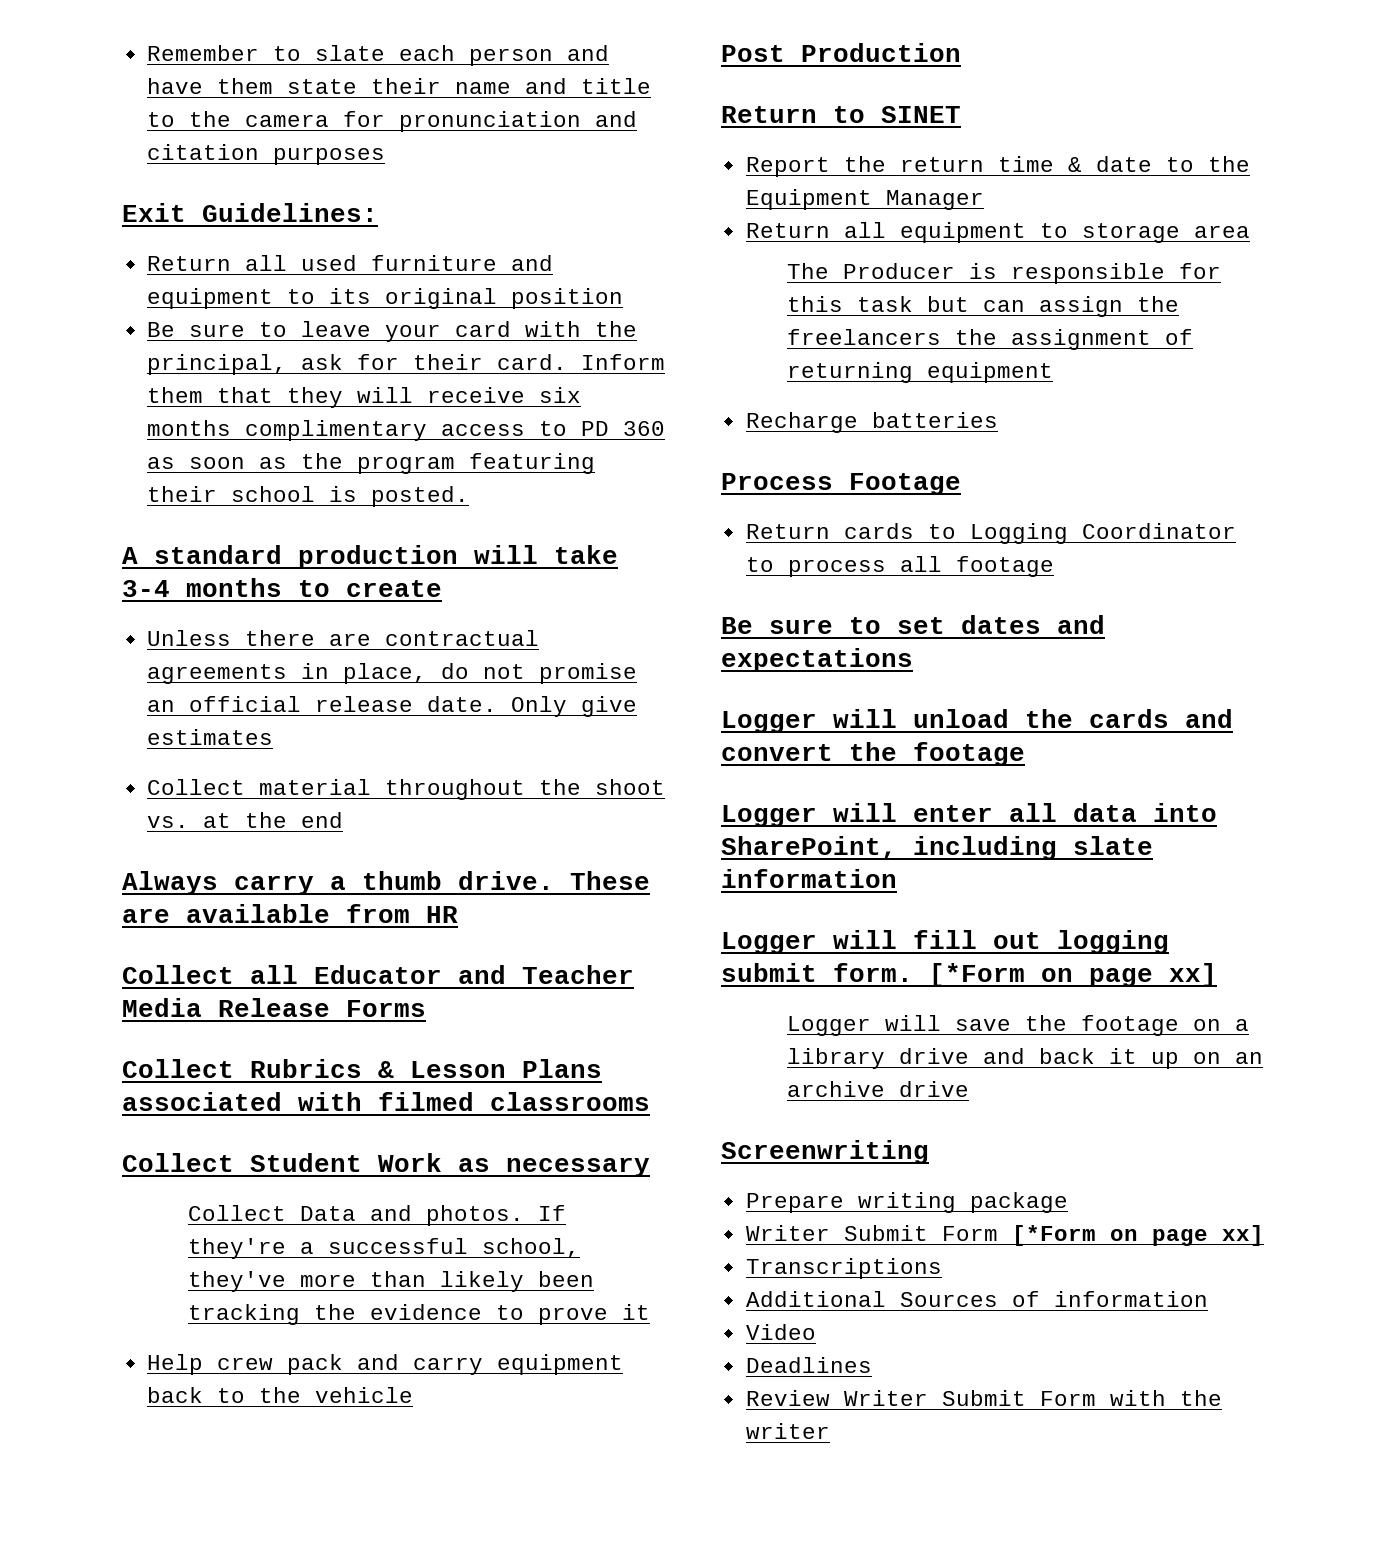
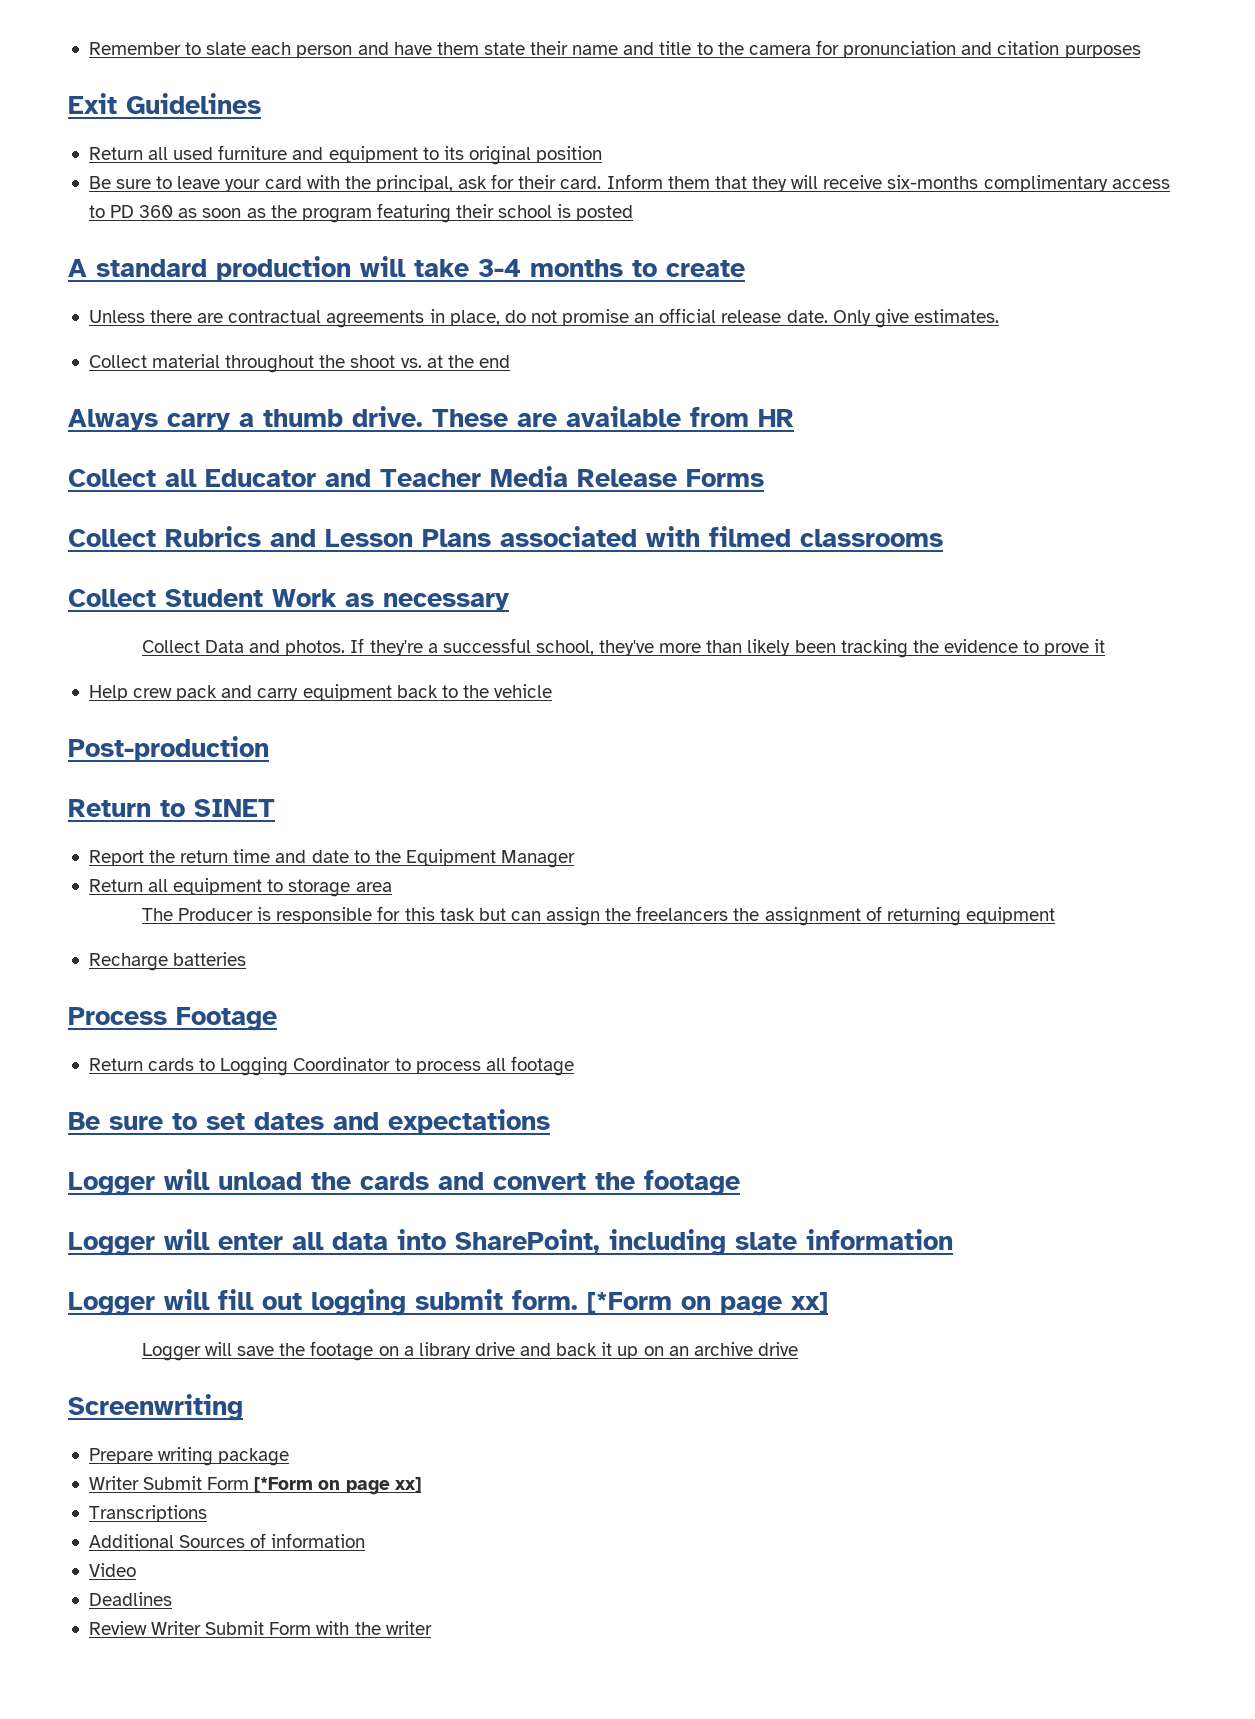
[202,203,378,222] Guidelines: -> [126,93,261,114] Guidelines
[538,387,581,403] [146,420,231,436] six months -> [887,175,979,189] six-months
[370,486,469,507] posted. -> [576,205,634,221] posted
[146,729,273,745] estimates -> [913,309,999,323] estimates.
[378,1061,394,1078] & -> [270,529,316,547] and
[721,43,961,62] Post Production -> [68,736,269,761] Post-production
[1067,157,1082,172] & -> [275,850,307,863] and

